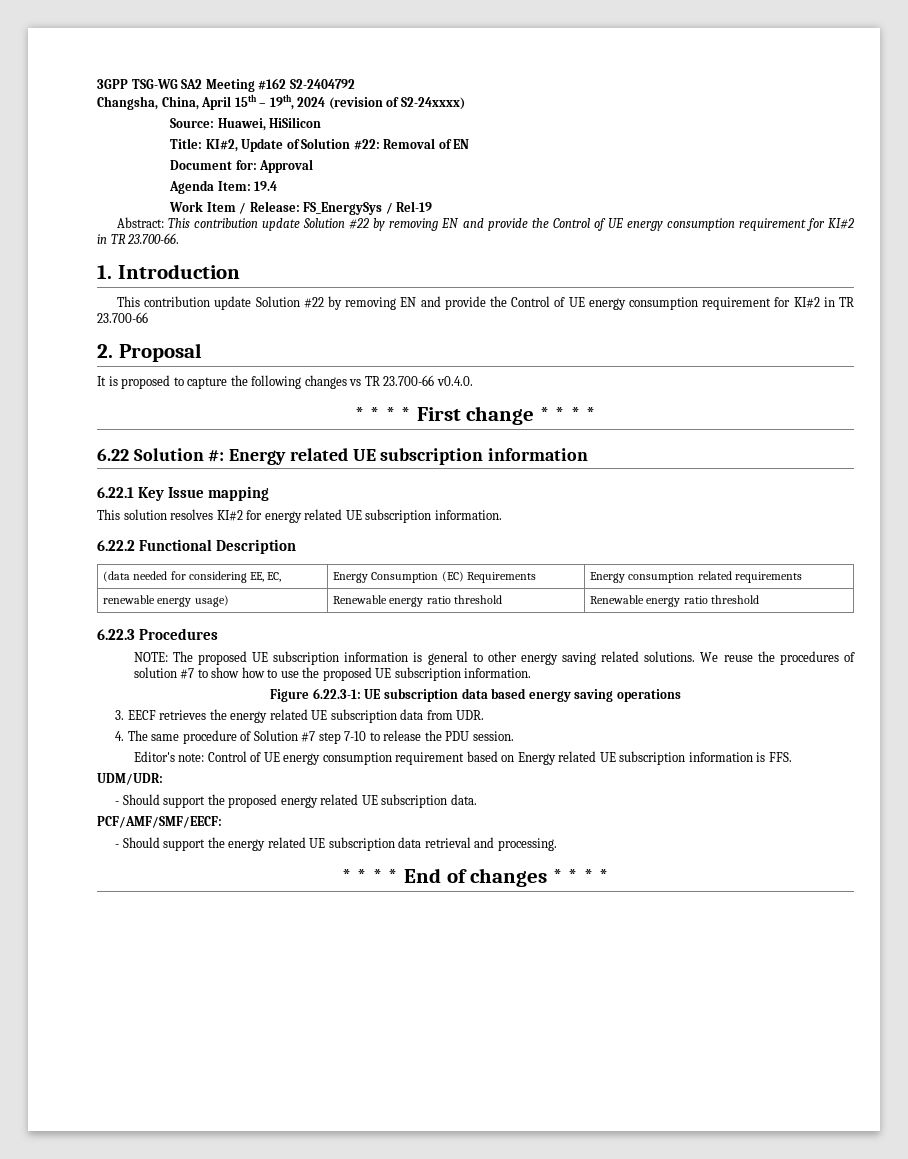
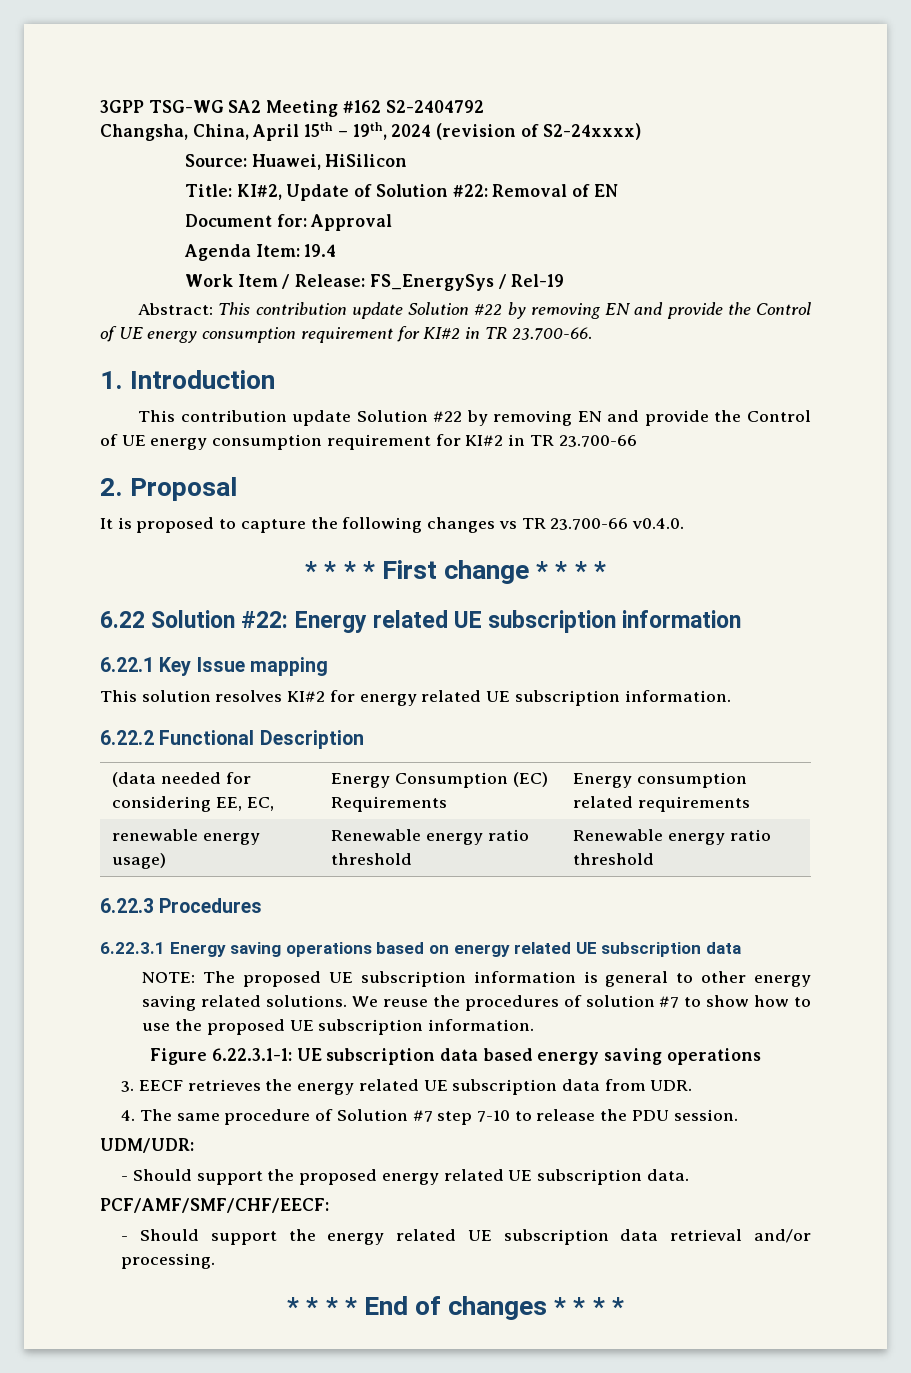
[208,450,225,462] #: -> [241,611,289,628] #22:
(219, 634) none -> [100,942,741,957] // 6.22.3.1 Energy saving operations based on energy related UE subscription data
[312,688,361,699] 6.22.3-1: -> [211,1048,292,1061] 6.22.3.1-1:
[133,751,792,765] // Editor's note: Control of UE energy consumption requirement based on Energy related UE subscription information is FFS. -> (738, 1115) none
[97,816,222,828] PCF/AMF/SMF/EECF: -> [100,1198,329,1213] PCF/AMF/SMF/CHF/EECF:
[474,837,495,848] and -> [753,1229,811,1243] and/or

